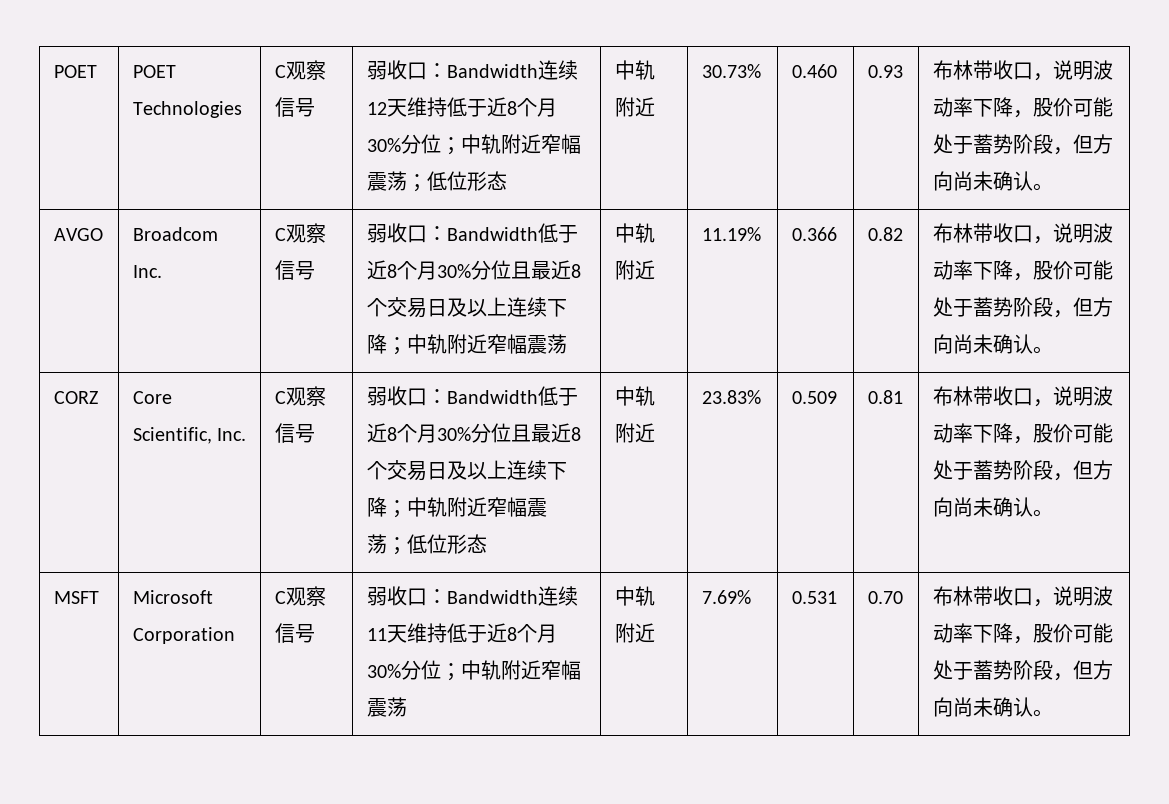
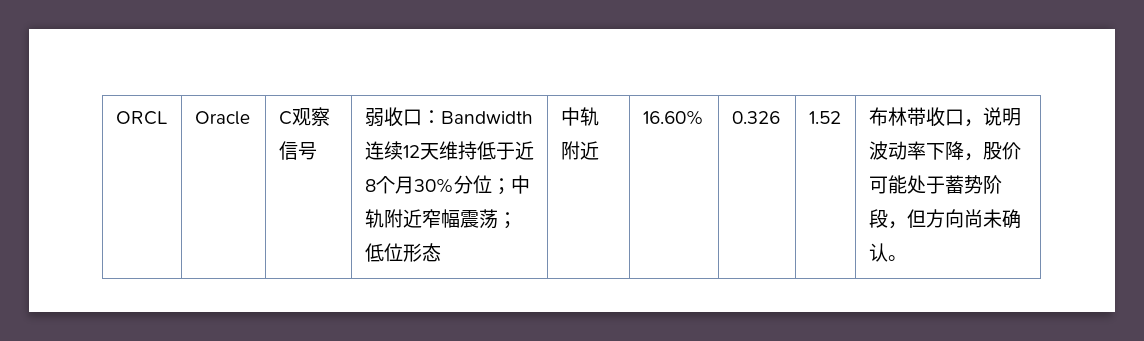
[53,65,97,78] [132,65,176,78] [132,101,242,118] POET | POET Technologies -> [115,111,167,125] [194,111,250,125] ORCL | Oracle
[701,64,761,78] [791,64,837,78] [867,65,903,78] 30.73% | 0.460 | 0.93 -> [642,110,704,125] [731,111,780,124] [808,111,841,124] 16.60% | 0.326 | 1.52
[53,228,103,241] [132,227,218,241] [132,265,162,278] [274,223,326,244] [274,260,315,280] [366,223,578,243] [366,260,581,280] [366,297,567,318] [366,334,567,355] [614,223,655,243] [614,260,655,280] [701,227,761,241] [791,227,837,241] [867,227,903,241] [932,223,1113,244] [932,260,1113,281] [932,297,1113,318] [932,334,1053,354] [53,391,98,404] [132,391,172,404] [132,427,247,444] [274,386,326,407] [274,423,315,443] [366,386,578,406] [366,423,581,443] [366,460,567,481] [366,497,547,518] [366,534,487,555] [614,386,655,406] [614,423,655,443] [701,390,761,404] [791,391,837,404] [867,390,903,404] [932,386,1113,407] [932,423,1113,444] [932,460,1113,481] [932,497,1053,517] [53,591,99,604] [132,590,213,604] [132,627,235,644] [274,586,326,607] [274,623,315,643] [366,586,578,606] [366,623,557,643] [366,660,581,681] [366,697,407,717] [614,586,655,606] [614,623,655,643] [701,590,751,604] [791,591,837,604] [867,591,903,604] [932,586,1113,607] [932,623,1113,644] [932,660,1113,681] [932,697,1053,717] // AVGO | Broadcom Inc. | C观察信号 | 弱收口：Bandwidth低于近8个月30%分位且最近8个交易日及以上连续下降；中轨附近窄幅震荡 | 中轨附近 | 11.19% | 0.366 | 0.82 | 布林带收口，说明波动率下降，股价可能处于蓄势阶段，但方向尚未确认。 // CORZ | Core Scientific, Inc. | C观察信号 | 弱收口：Bandwidth低于近8个月30%分位且最近8个交易日及以上连续下降；中轨附近窄幅震荡；低位形态 | 中轨附近 | 23.83% | 0.509 | 0.81 | 布林带收口，说明波动率下降，股价可能处于蓄势阶段，但方向尚未确认。 // MSFT | Microsoft Corporation | C观察信号 | 弱收口：Bandwidth连续11天维持低于近8个月30%分位；中轨附近窄幅震荡 | 中轨附近 | 7.69% | 0.531 | 0.70 | 布林带收口，说明波动率下降，股价可能处于蓄势阶段，但方向尚未确认。 -> (907, 258) none

